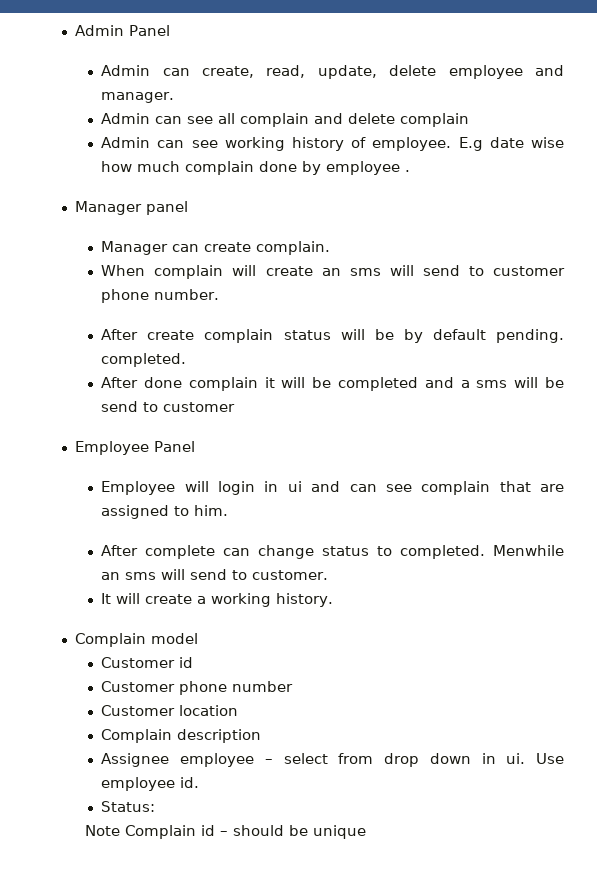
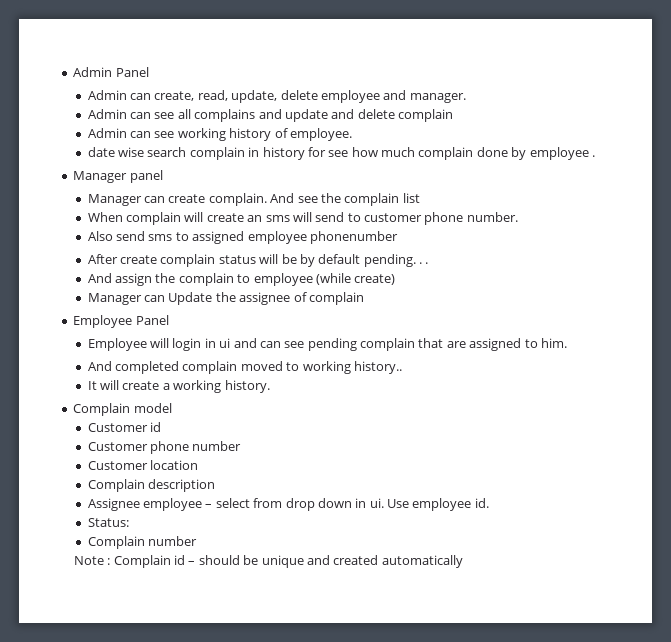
[240,113,310,127] complain -> [194,109,328,122] complains and update
[458,137,483,151] E.g -> (352, 134) //
(565, 142) none -> [147,147,349,160] search complain in history for see
(331, 248) none -> [270,193,420,206] And see the complain list
(220, 294) none -> [87,231,398,244] // Also send sms to assigned employee phonenumber
[101,353,187,367] [101,377,564,391] [101,401,236,412] completed. // After done complain it will be completed and a sms will be send to customer -> [419,262,429,264] [87,273,396,286] [87,292,364,305] . . // And assign the complain to employee (while create) // Manager can Update the assignee of complain
(412, 488) none -> [307,338,357,351] pending
[101,545,565,559] [101,569,329,580] After complete can change status to completed. Menwhile an sms will send to customer. -> [87,361,402,374] And completed complain moved to working history..
(156, 806) none -> [87,536,198,549] // Complain number
(120, 830) none -> [107,558,111,565] :
(366, 832) none -> [306,555,463,568] and created automatically

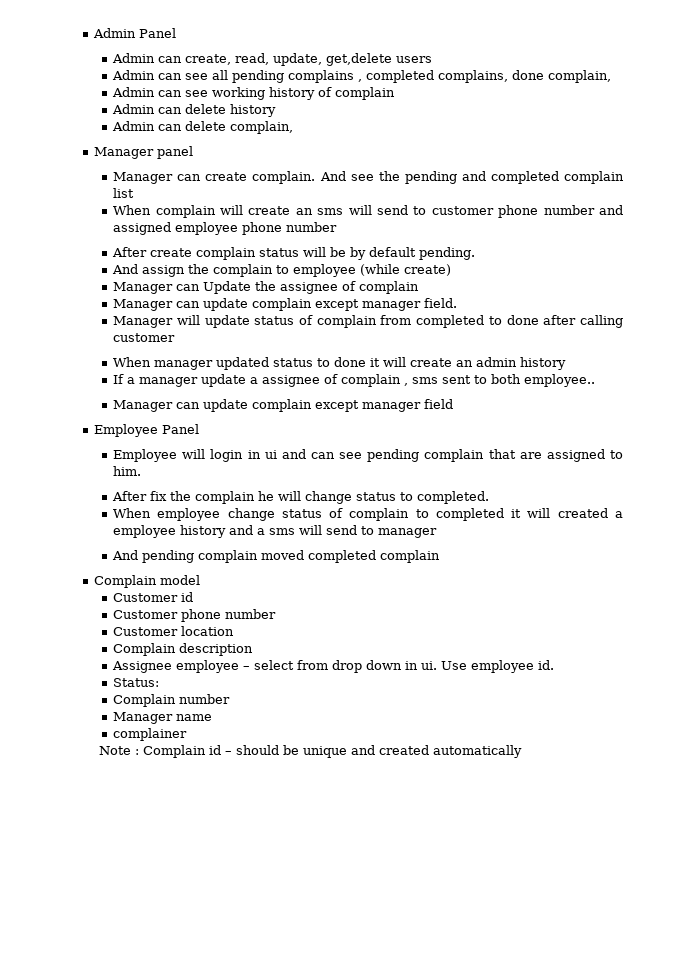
[280,90,466,103] delete employee and manager. -> [326,53,433,66] get,delete users
[194,109,454,122] complains and update and delete complain -> [232,70,612,83] pending complains , completed complains, done complain,
[289,128,352,141] [87,147,595,160] employee. // date wise search complain in history for see how much complain done by employee . -> [335,87,396,100] [112,104,277,117] [112,121,294,134] complain // Admin can delete history // Admin can delete complain,
(341, 198) none -> [404,171,559,184] pending and completed
[466,212,518,222] [87,231,398,244] number. // Also send sms to assigned employee phonenumber -> [543,205,623,215] [113,222,338,235] number and assigned employee phone number
[419,262,429,264] . . -> (476, 253) none
(364, 298) none -> [113,298,458,311] [113,315,623,328] [113,333,176,342] [113,357,567,370] [113,374,596,387] [113,399,454,412] // Manager can update complain except manager field. // Manager will update status of complain from completed to done after calling customer // When manager updated status to done it will create an admin history // If a manager update a assignee of complain , sms sent to both employee.. // Manager can update complain except manager field
[87,361,402,374] [87,380,270,393] And completed complain moved to working history.. // It will create a working history. -> [112,491,490,504] [113,508,623,521] [113,525,438,538] [112,550,441,563] After fix the complain he will change status to completed. // When employee change status of complain to completed it will created a employee history and a sms will send to manager // And pending complain moved completed complain
(198, 541) none -> [113,712,213,724] [113,728,188,741] // Manager name // complainer

